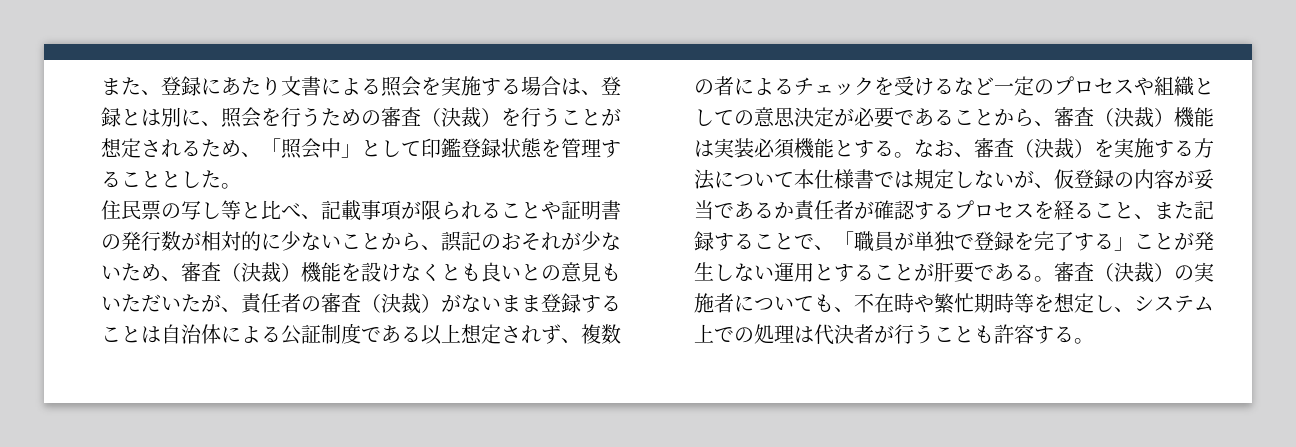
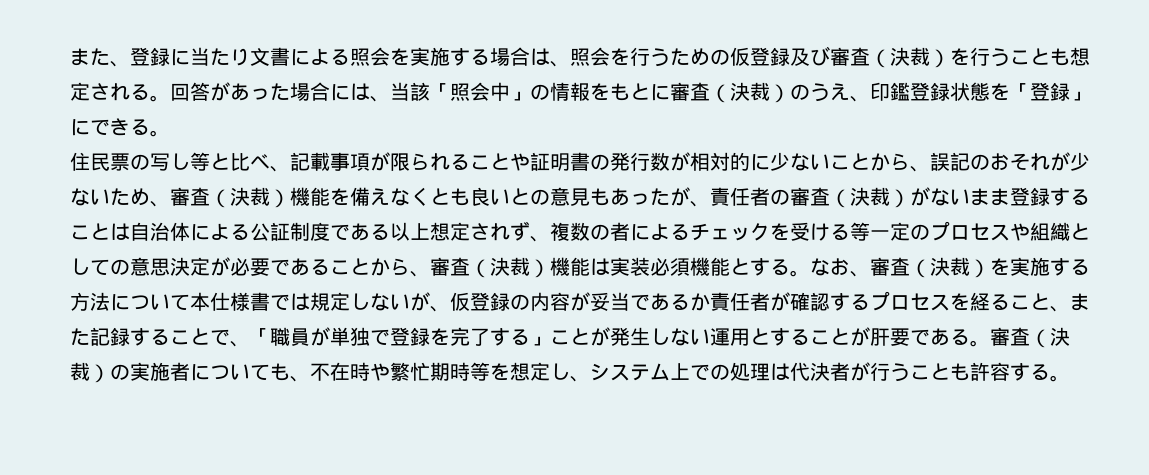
[221,77,242,95] あ -> [189,47,210,66] 当
[601,76,622,96] [101,107,222,127] 登録とは別に、 -> (570, 64) none
(382, 118) none -> [729,46,830,66] 仮登録及び
[601,108,622,126] が -> [1049,48,1070,66] も
[201,138,622,159] [101,170,222,188] ため、「照会中」として印鑑登録状態を管理することとした -> [149,82,1090,103] [69,118,150,136] 。回答があった場合には、当該「照会中」の情報をもとに審査（決裁）のうえ、印鑑登録状態を「登録」にできる
[361,262,402,282] 設け -> [349,187,390,206] 備え
[101,294,182,312] いただい -> [609,188,650,206] あっ
[954,77,995,95] など -> [849,222,870,241] 等

